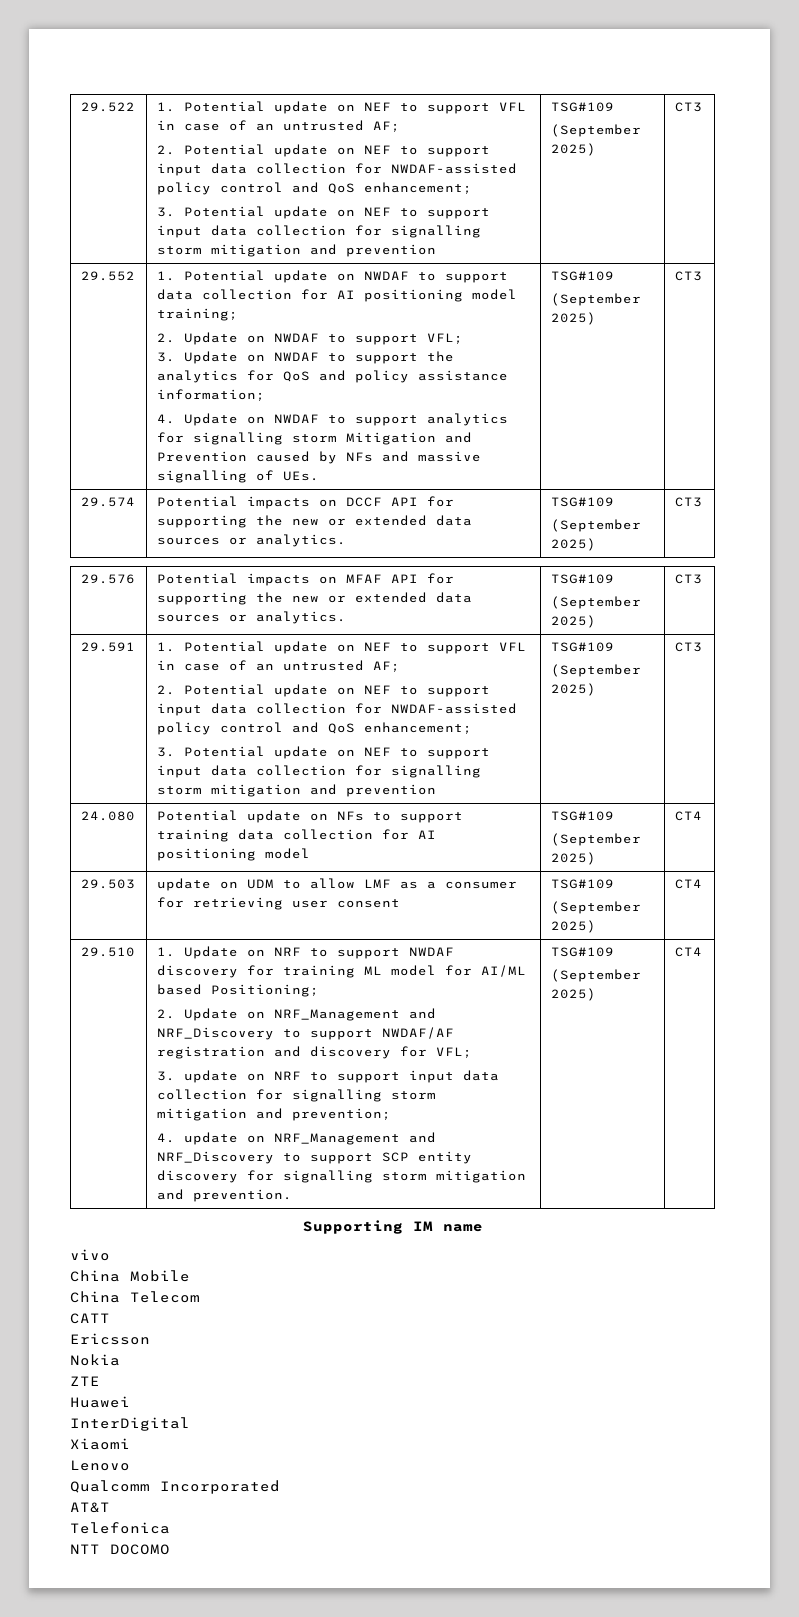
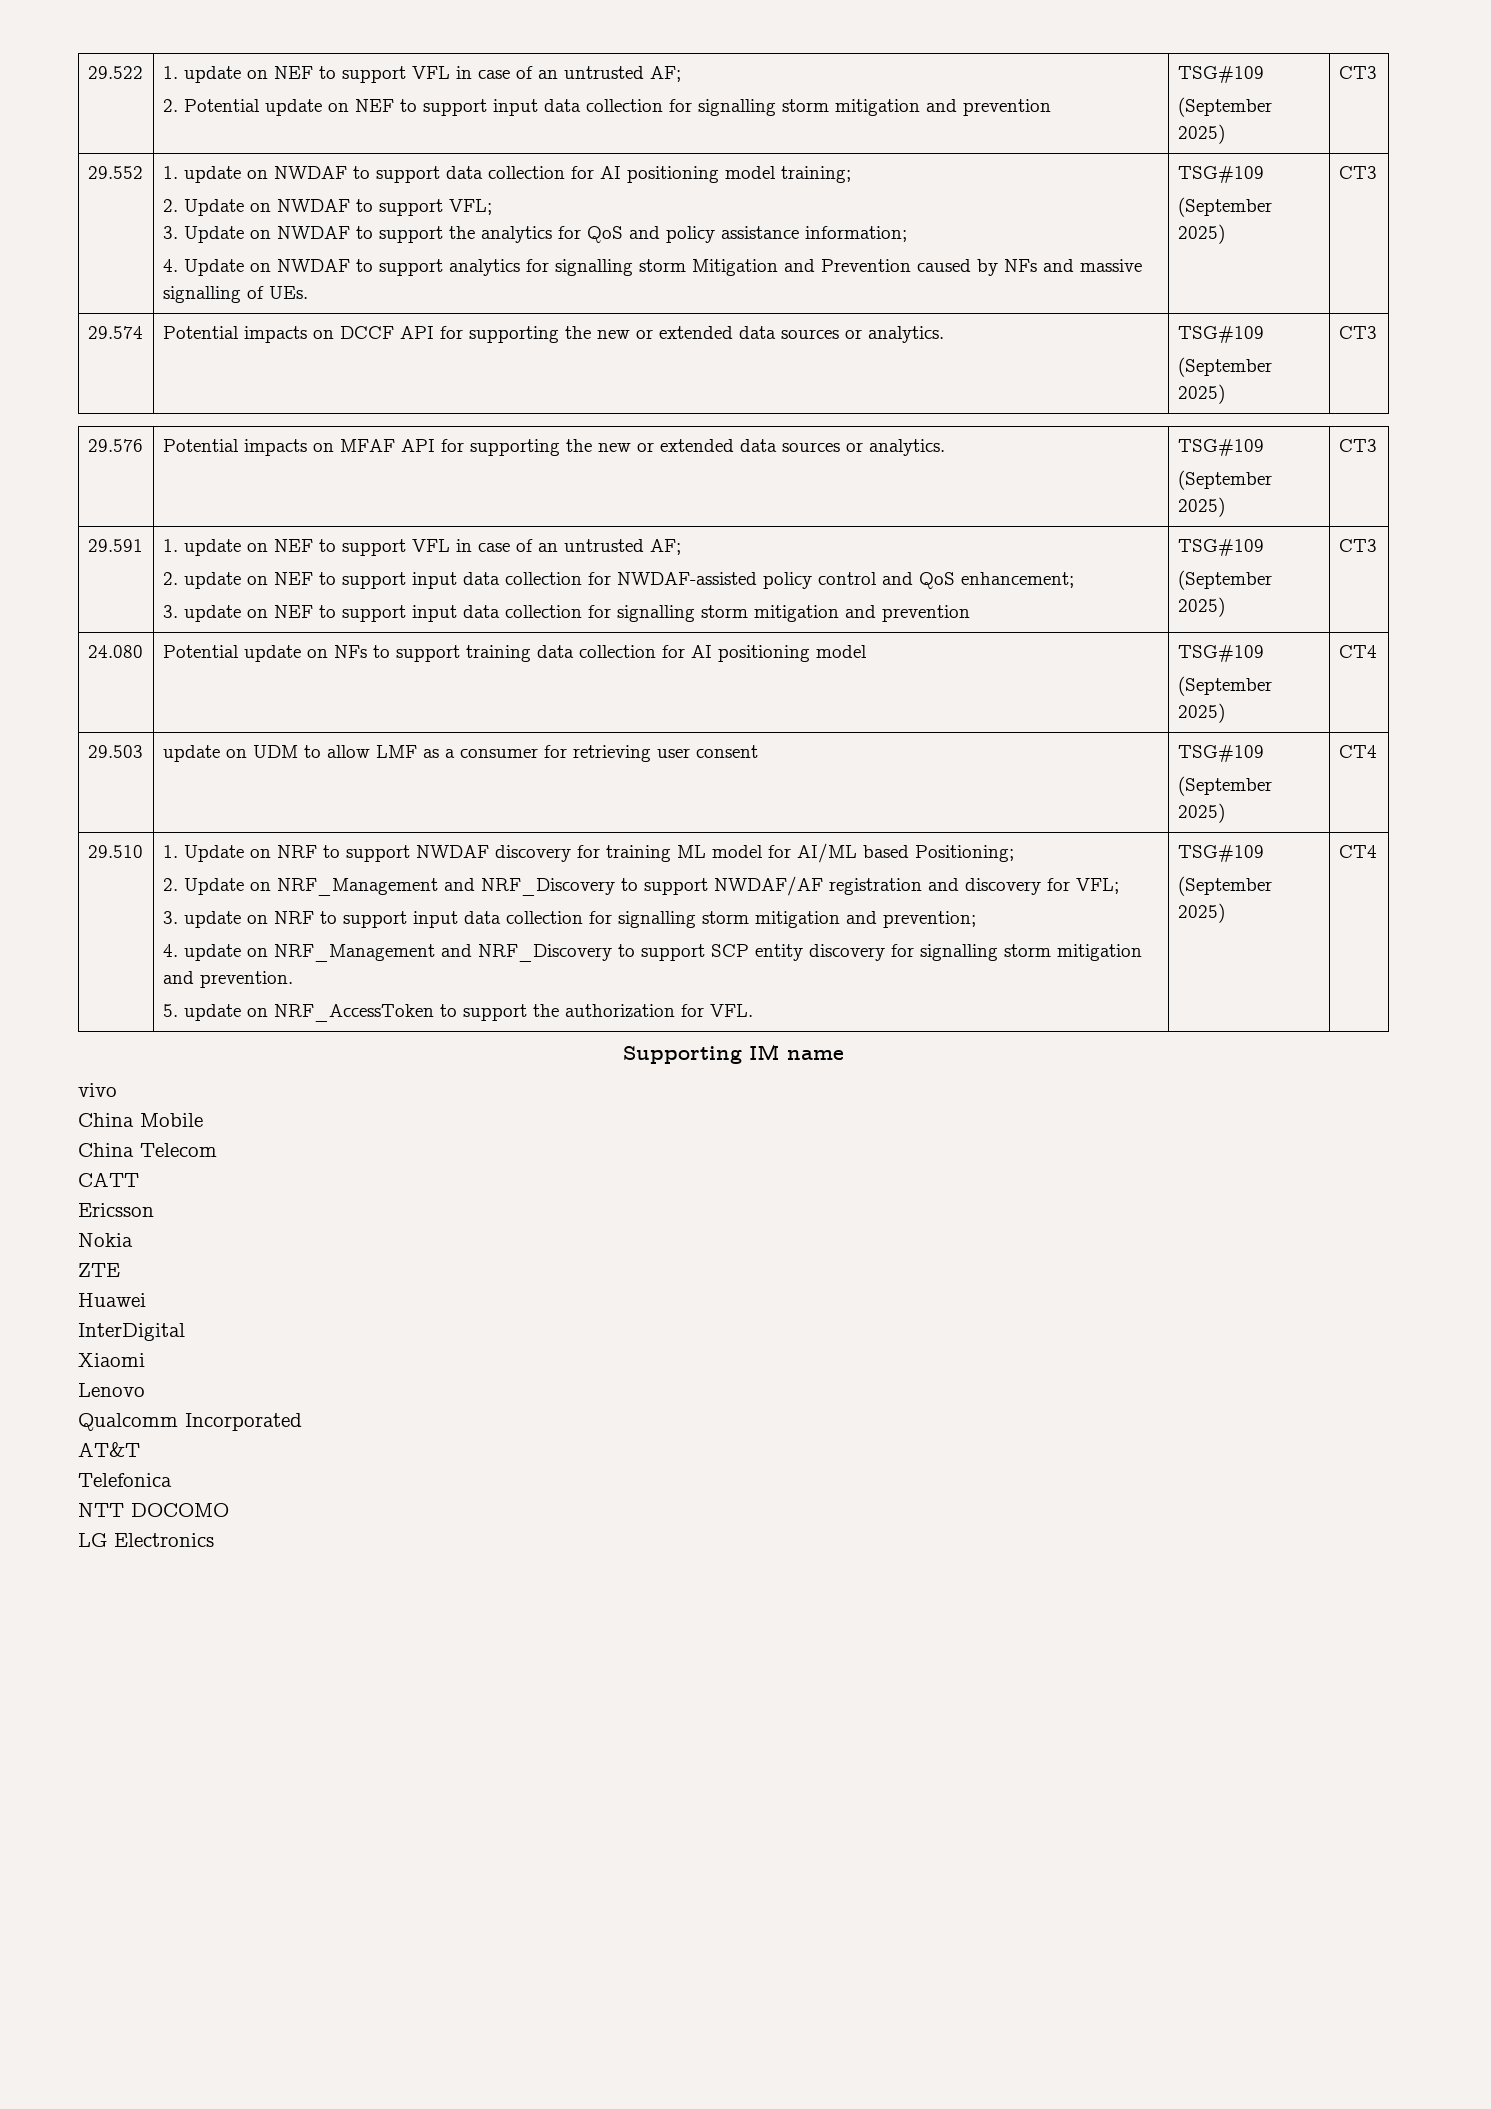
[183,101,265,112] Potential -> (178, 72) none
[390,163,517,174] [156,182,472,195] [156,206,490,219] [156,225,382,238] NWDAF-assisted policy control and QoS enhancement; // 3. Potential update on NEF to support input data collection for -> (692, 105) none
[183,270,265,281] Potential -> (178, 172) none
[183,641,265,652] Potential -> (178, 545) none
[183,684,265,695] Potential -> (178, 578) none
[183,746,265,757] Potential -> (178, 611) none
(292, 1195) none -> [162,1004,753,1022] // 5. update on NRF_AccessToken to support the authorization for VFL.
(170, 1549) none -> [78,1533,214,1547] // LG Electronics

